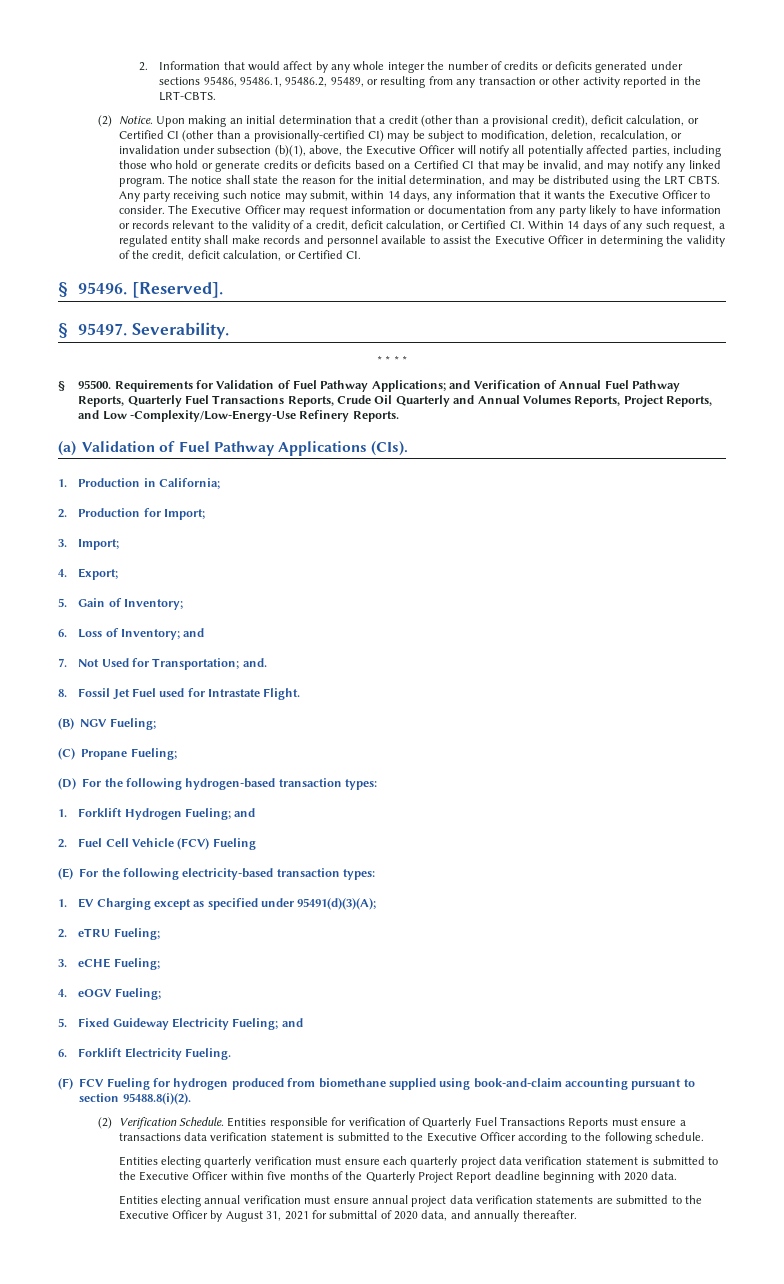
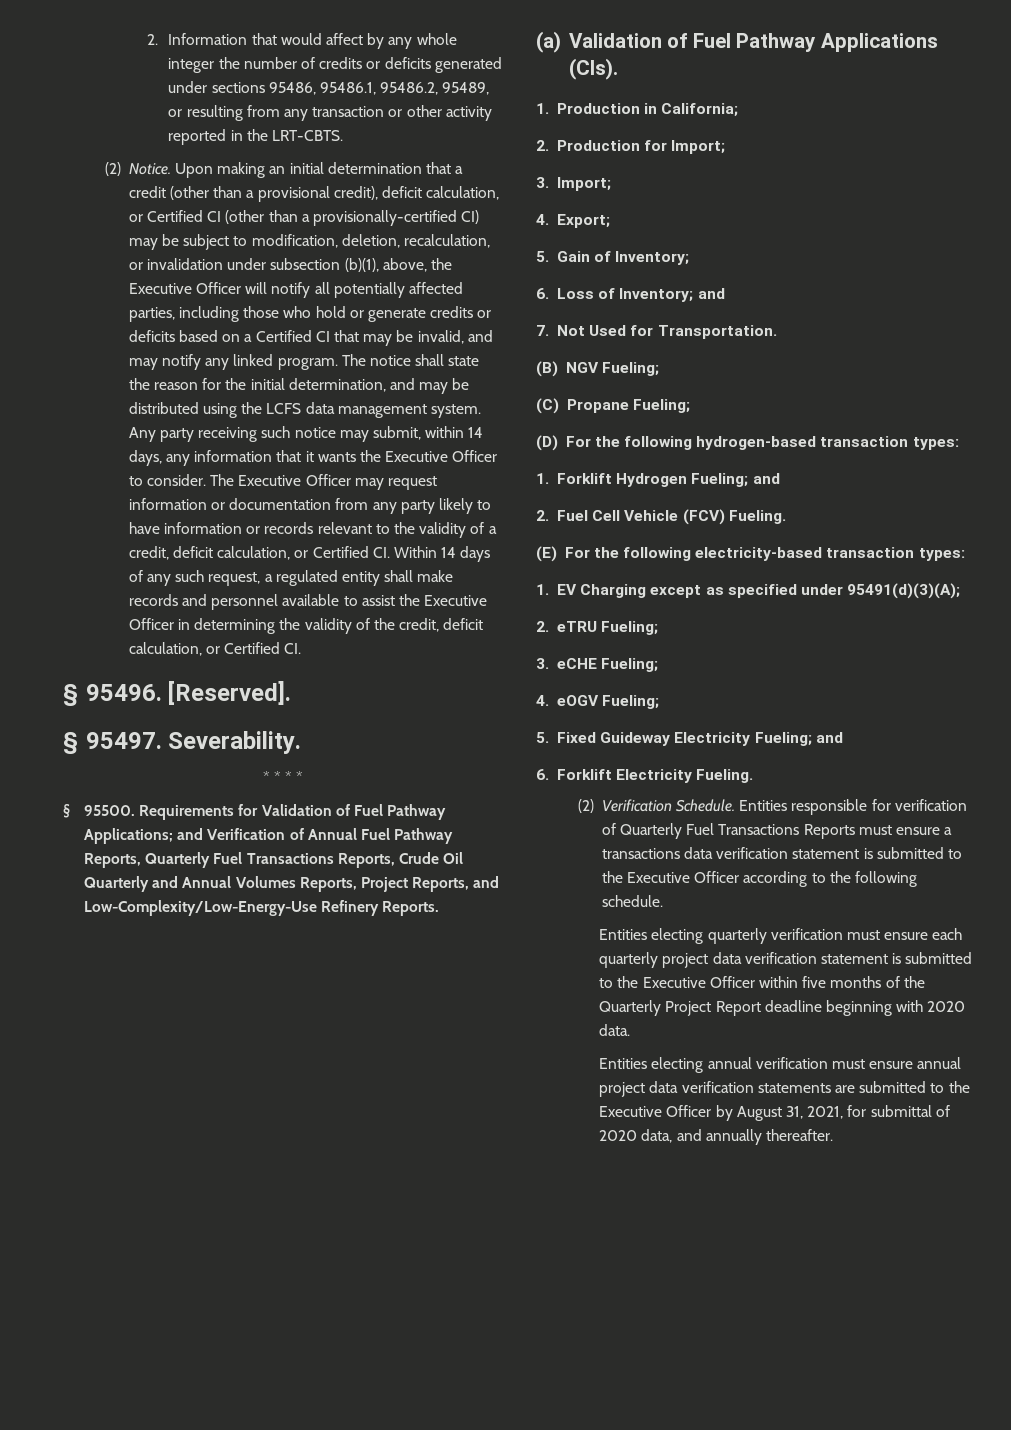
[664,175,721,185] LRT CBTS. -> [266,402,482,418] LCFS data management system.
[102,410,296,422] Low -Complexity/Low-Energy-Use -> [84,900,318,916] Low-Complexity/Low-Energy-Use
[152,658,267,670] [58,688,301,700] Transportation; and. // 8. Fossil Jet Fuel used for Intrastate Flight. -> [657,325,777,339] Transportation.
[212,838,256,850] Fueling -> [728,510,786,524] Fueling.
[58,1078,695,1090] [79,1093,191,1105] // (F) FCV Fueling for hydrogen produced from biomethane supplied using book-and-claim accounting pursuant to section 95488.8(i)(2). -> (754, 776) none
[284,1211,309,1220] 2021 -> [807,1106,844,1119] 2021,

